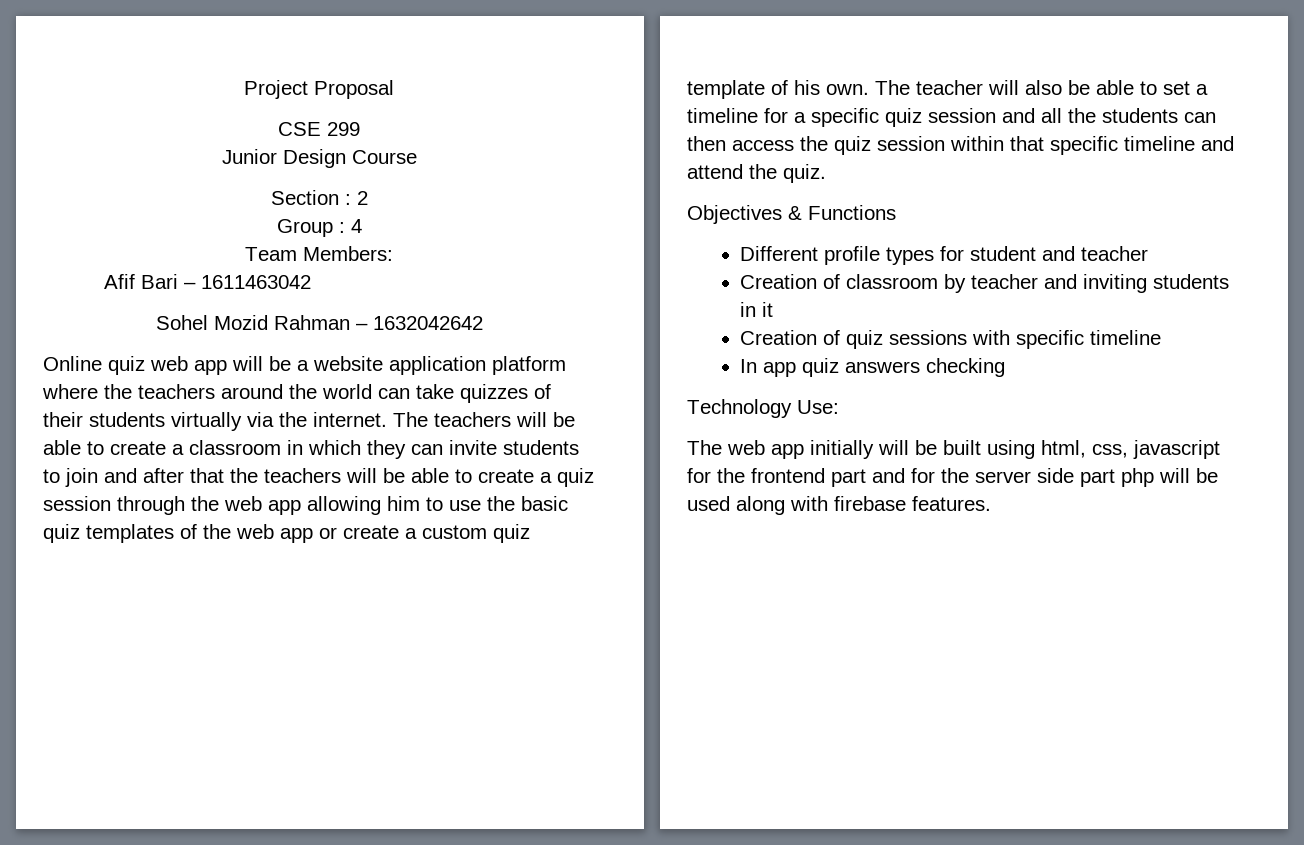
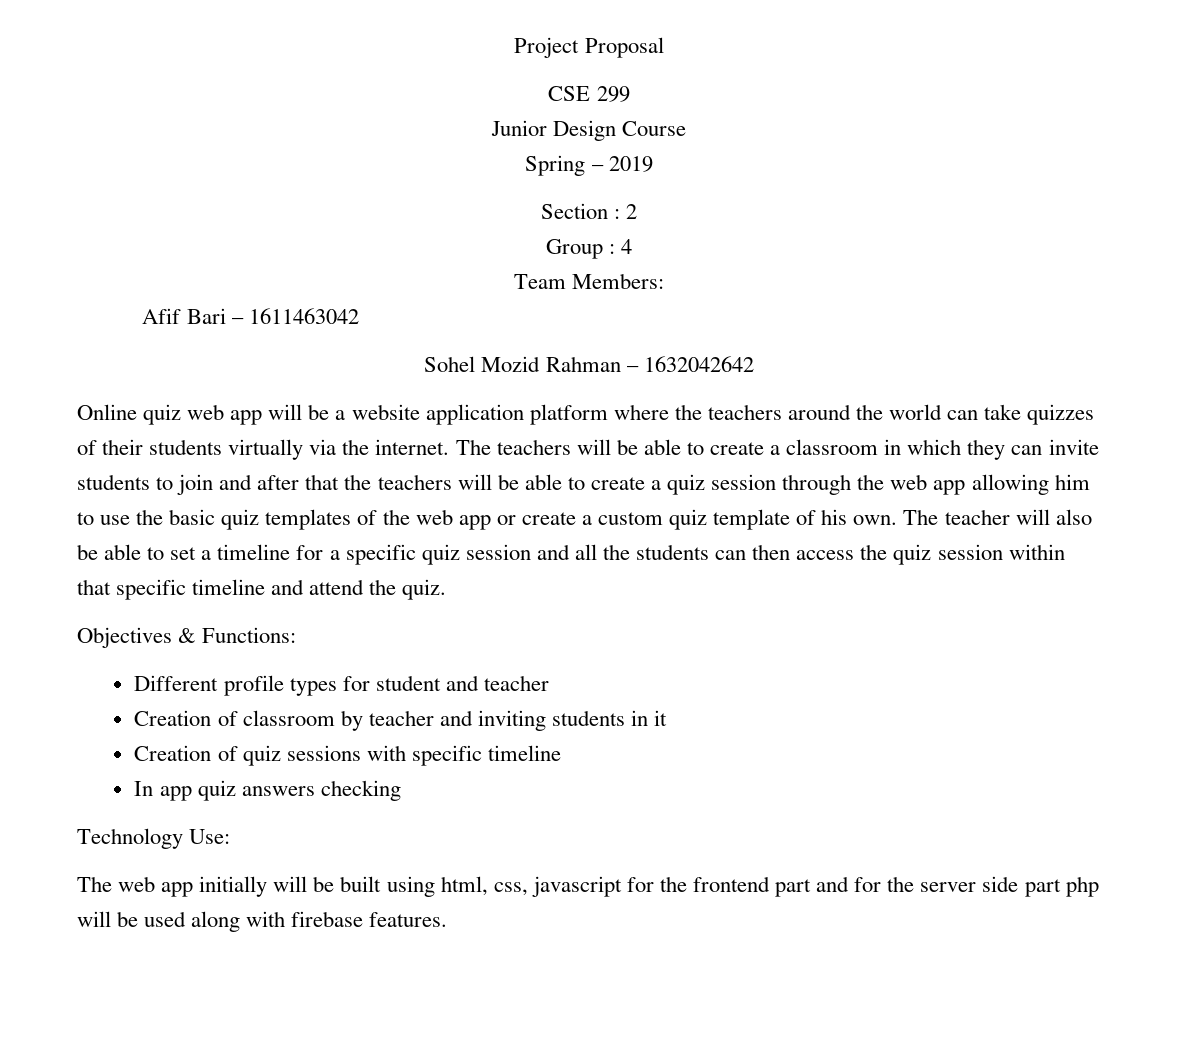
(417, 157) none -> [525,155,653,176] // Spring – 2019
[808,205,896,220] Functions -> [202,627,297,643] Functions:

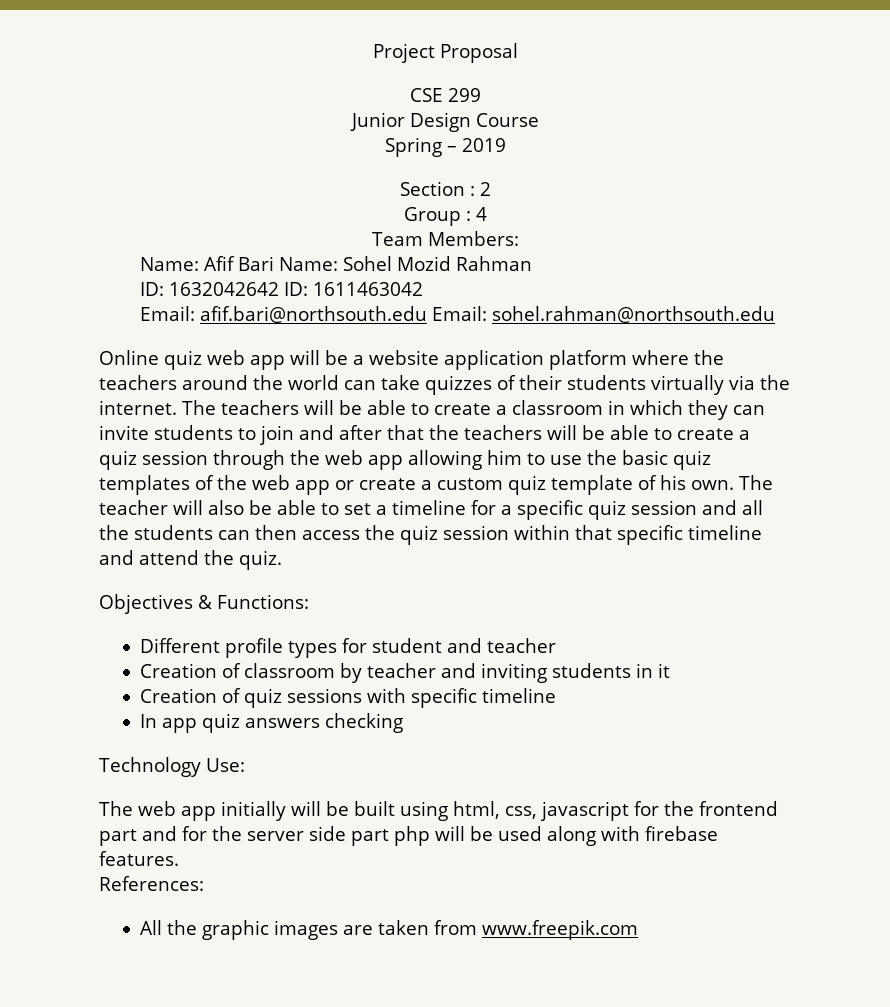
(665, 281) none -> [139,257,199,271] Name:
[231,308,359,324] – 1611463042 // -> [278,257,338,271] Name:
[626,366,639,372] – -> [139,282,164,296] // ID:
(754, 364) none -> [283,282,423,296] [139,306,775,323] ID: 1611463042 // Email: afif.bari@northsouth.edu Email: sohel.rahman@northsouth.edu
(448, 919) none -> [99,876,204,891] [139,920,638,940] // References: // All the graphic images are taken from www.freepik.com

